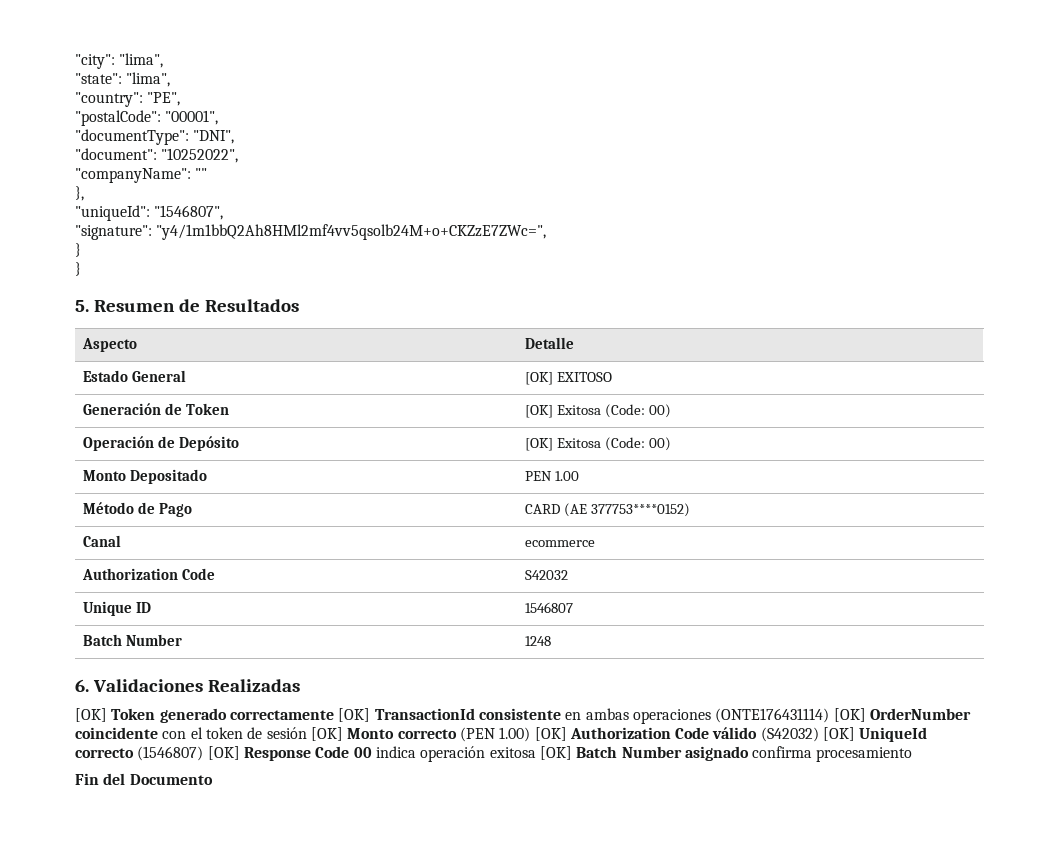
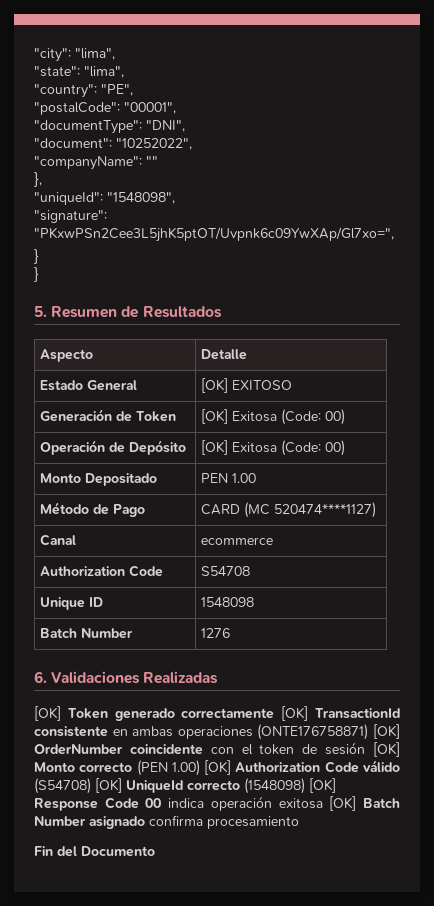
[154,205,224,220] "1546807", -> [107,192,175,204] "1548098",
[156,224,547,240] "y4/1m1bbQ2Ah8HMl2mf4vv5qsolb24M+o+CKZzE7ZWc=", -> [34,227,394,242] "PKxwPSn2Cee3L5jhK5ptOT/Uvpnk6c09YwXAp/Gl7xo=",
[563,503,690,517] (AE 377753****0152) -> [244,502,377,518] (MC 520474****1127)
[524,570,568,580] S42032 -> [201,566,251,576] S54708
[524,602,573,613] 1546807 -> [201,597,255,607] 1548098
[524,636,551,646] 1248 -> [201,628,231,638] 1276
[715,708,830,723] (ONTE176431114) -> [257,724,369,740] (ONTE176758871)
[760,727,819,742] (S42032) -> [34,778,91,794] (S54708)
[137,746,204,761] (1546807) -> [244,778,305,794] (1548098)

